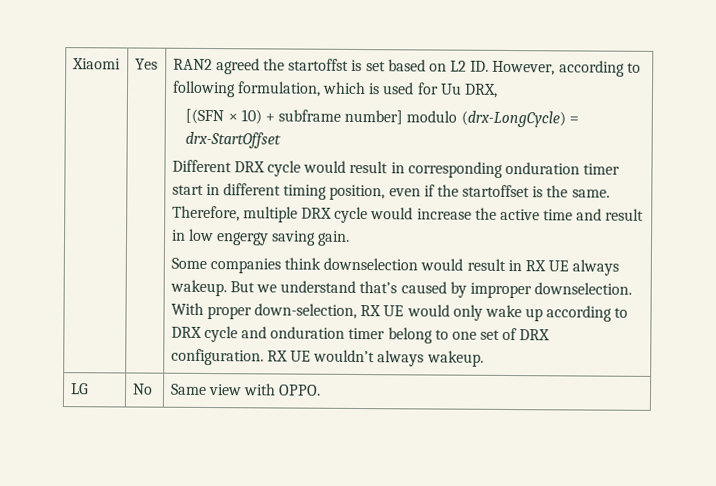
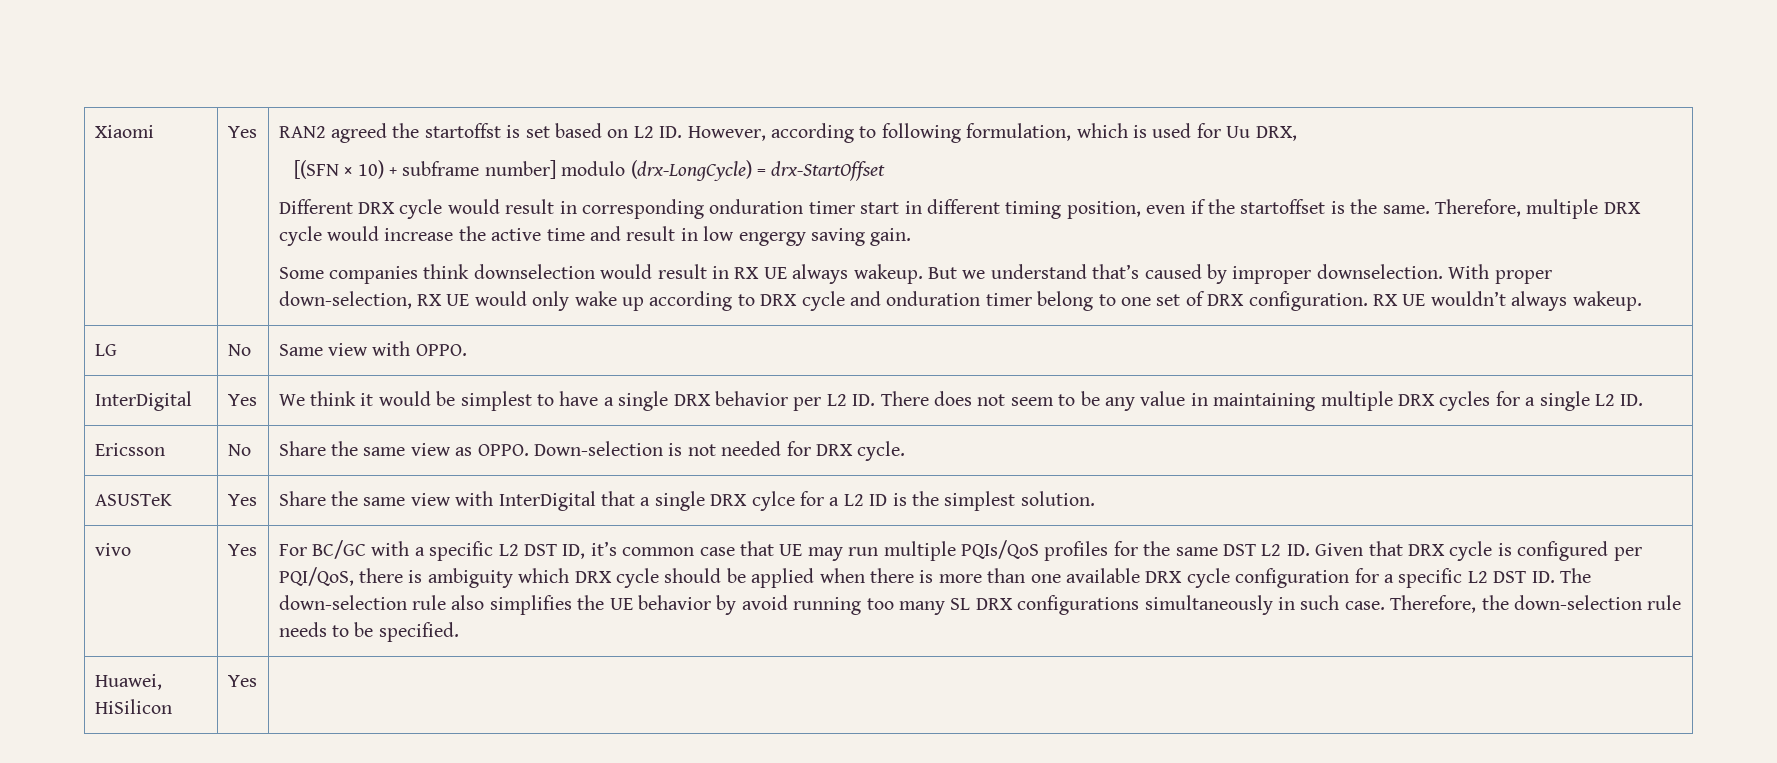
(322, 390) none -> [94,391,192,411] [227,394,257,406] [278,391,1644,411] [94,443,165,456] [227,444,251,456] [278,441,906,461] [94,494,172,506] [227,494,257,506] [278,491,1095,511] [94,543,131,556] [227,544,257,556] [278,540,1642,561] [278,567,1592,588] [278,595,1682,615] [278,622,459,642] [94,674,162,690] [94,699,172,714] [227,675,257,687] // InterDigital | Yes | We think it would be simplest to have a single DRX behavior per L2 ID. There does not seem to be any value in maintaining multiple DRX cycles for a single L2 ID. // Ericsson | No | Share the same view as OPPO. Down-selection is not needed for DRX cycle. // ASUSTeK | Yes | Share the same view with InterDigital that a single DRX cylce for a L2 ID is the simplest solution. // vivo | Yes | For BC/GC with a specific L2 DST ID, it’s common case that UE may run multiple PQIs/QoS profiles for the same DST L2 ID. Given that DRX cycle is configured per PQI/QoS, there is ambiguity which DRX cycle should be applied when there is more than one available DRX cycle configuration for a specific L2 DST ID. The down-selection rule also simplifies the UE behavior by avoid running too many SL DRX configurations simultaneously in such case. Therefore, the down-selection rule needs to be specified. // Huawei, HiSilicon | Yes |

